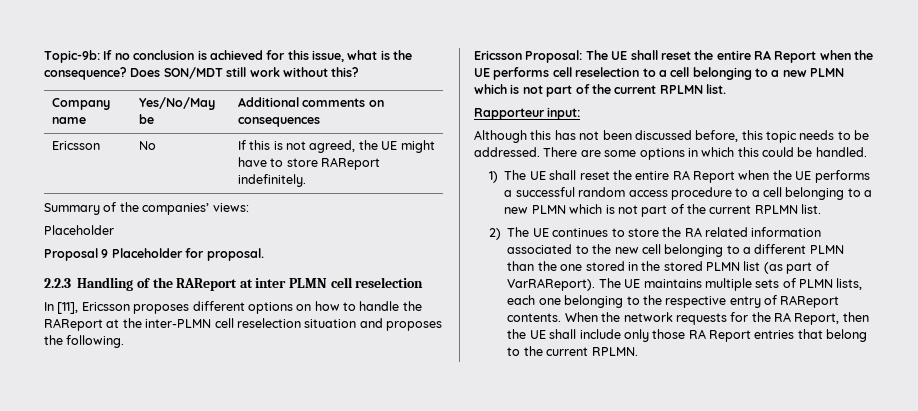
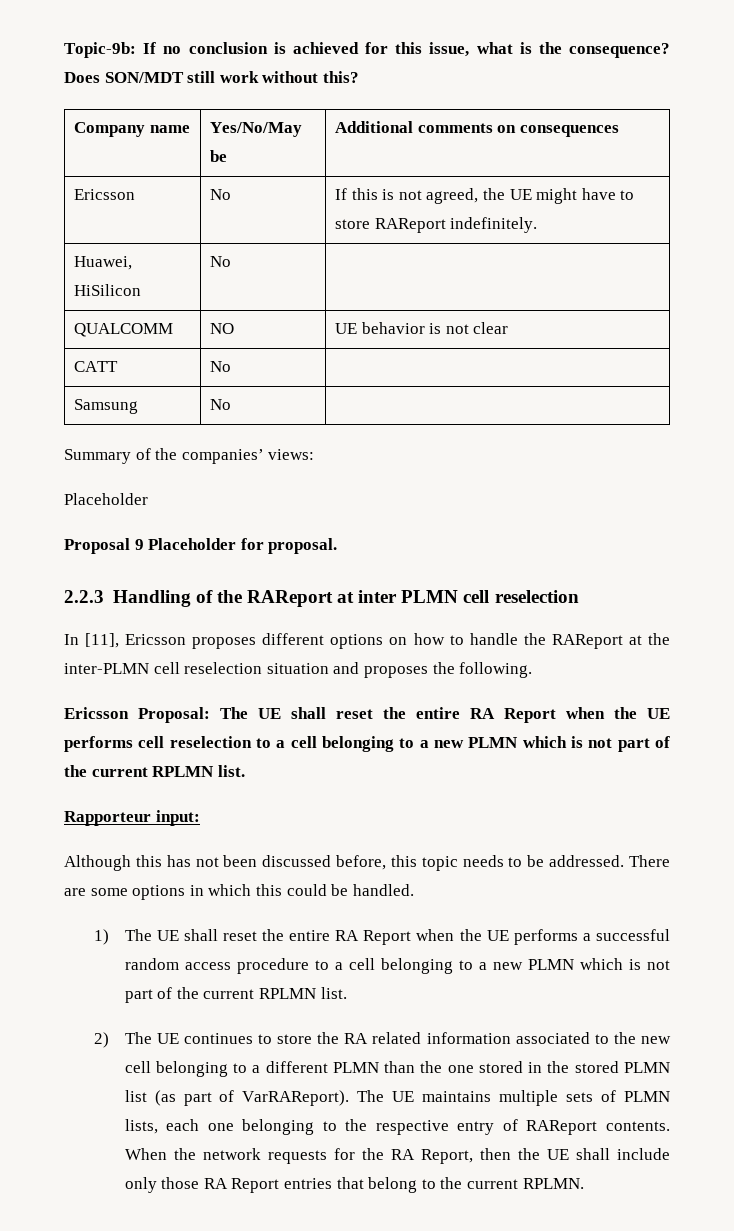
(306, 180) none -> [74,256,133,270] [74,284,142,296] [210,256,232,267] [74,323,174,337] [210,323,235,334] [335,322,509,334] [74,361,119,372] [210,361,232,372] [74,399,139,414] [210,399,232,410] // Huawei, HiSilicon | No | // QUALCOMM | NO | UE behavior is not clear // CATT | No | // Samsung | No |

